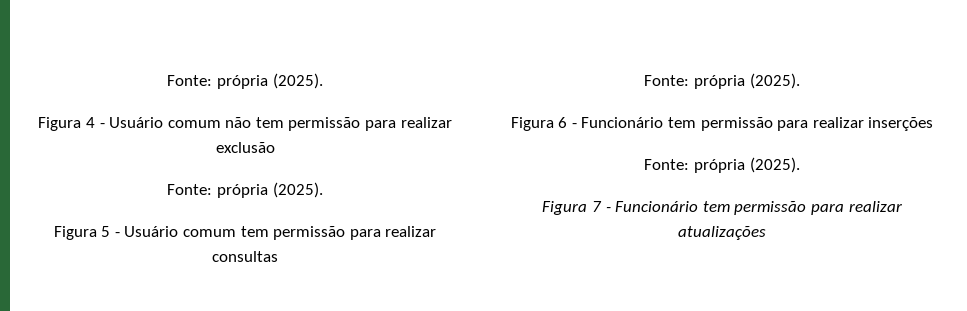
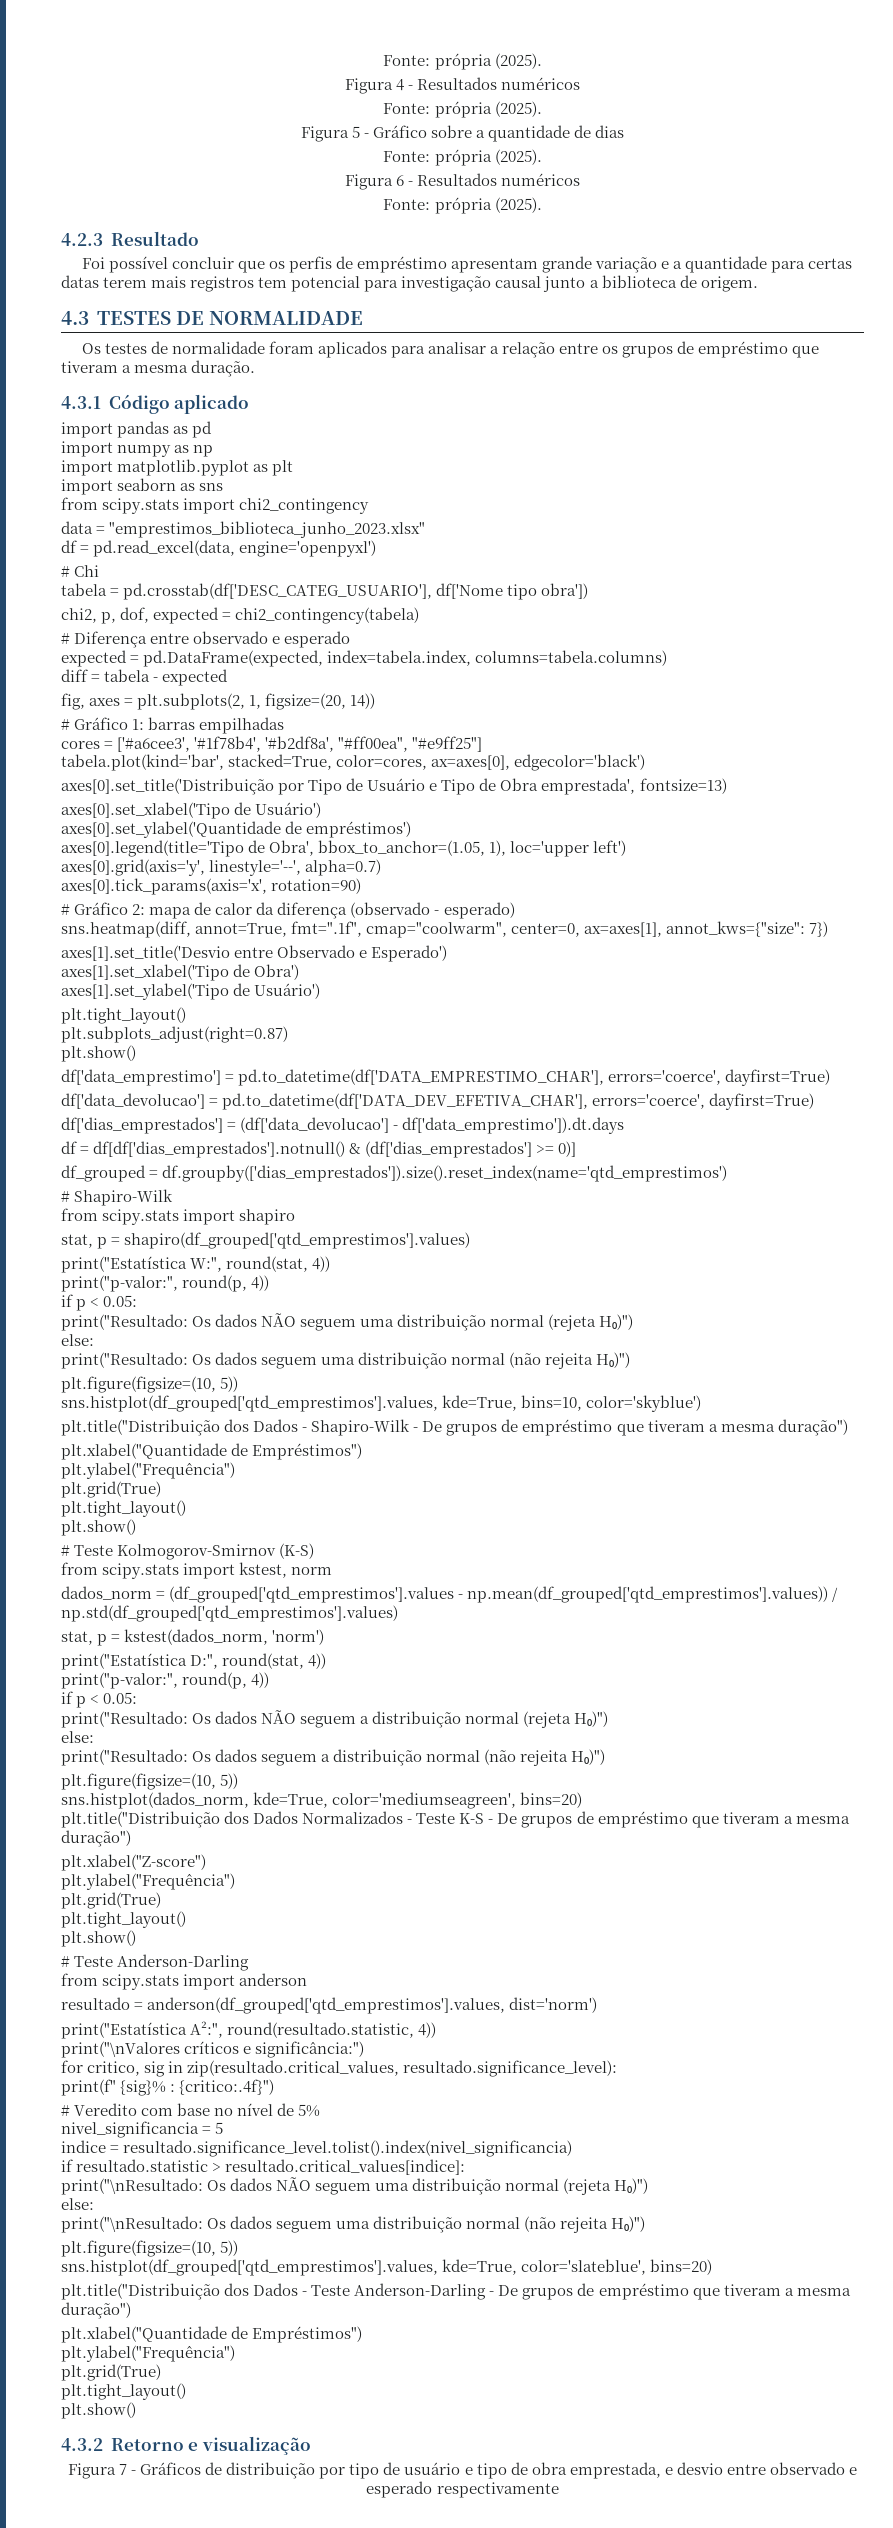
[109,117,452,131] [215,142,275,153] Usuário comum não tem permissão para realizar exclusão -> [417,77,581,90] Resultados numéricos
[124,226,437,240] [212,251,278,262] Usuário comum tem permissão para realizar consultas -> [372,125,625,142] Gráfico sobre a quantidade de dias
[581,117,934,131] [644,157,800,173] [542,201,902,215] [678,226,766,240] Funcionário tem permissão para realizar inserções // Fonte: própria (2025). // Figura 7 - Funcionário tem permissão para realizar atualizações -> [417,173,581,186] [383,197,542,214] [61,231,199,246] [81,256,853,273] [61,275,758,292] [61,311,363,325] [81,341,820,358] [61,360,256,377] [61,394,250,414] [61,421,213,438] [61,441,214,457] [61,459,294,476] [61,478,224,495] [61,497,370,514] [61,521,426,538] [61,540,377,557] [61,565,100,577] [61,583,589,600] [61,607,420,624] [61,631,351,648] [61,650,668,667] [61,669,229,686] [61,693,376,710] [61,717,285,734] [61,736,483,752] [61,754,646,771] [61,778,727,795] [61,802,322,819] [61,821,412,838] [61,840,627,857] [61,859,382,876] [61,878,362,895] [61,902,515,919] [61,921,829,938] [61,945,448,962] [61,964,300,981] [61,983,321,1000] [61,1007,186,1024] [61,1026,288,1043] [61,1045,136,1062] [61,1069,831,1086] [61,1093,815,1110] [61,1117,625,1134] [61,1141,577,1158] [61,1165,728,1182] [61,1189,174,1206] [61,1208,296,1225] [61,1232,471,1249] [61,1256,331,1273] [61,1275,270,1292] [61,1294,138,1311] [61,1313,634,1331] [61,1334,94,1346] [61,1352,631,1369] [61,1376,239,1393] [61,1395,702,1412] [61,1419,848,1436] [61,1443,363,1460] [61,1462,235,1479] [61,1481,161,1498] [61,1500,186,1517] [61,1519,136,1536] [61,1543,315,1560] [61,1562,333,1579] [61,1586,839,1603] [61,1605,398,1622] [61,1629,325,1646] [61,1653,327,1670] [61,1672,270,1689] [61,1691,138,1708] [61,1710,609,1728] [61,1731,94,1743] [61,1749,606,1766] [61,1773,239,1790] [61,1792,583,1809] [61,1811,850,1828] [61,1830,131,1847] [61,1854,206,1871] [61,1873,235,1890] [61,1892,161,1909] [61,1911,186,1928] [61,1930,136,1947] [61,1954,250,1971] [61,1973,308,1990] [61,1997,598,2014] [61,2021,437,2039] [61,2041,365,2058] [61,2060,618,2077] [61,2079,275,2096] [61,2103,321,2117] [61,2121,224,2138] [61,2140,573,2157] [61,2159,466,2175] [61,2177,649,2195] [61,2198,94,2210] [61,2216,646,2233] [61,2240,239,2257] [61,2259,713,2276] [61,2283,851,2300] [61,2302,131,2319] [61,2326,363,2343] [61,2345,235,2362] [61,2364,161,2381] [61,2383,186,2400] [61,2402,136,2419] [61,2436,311,2455] [68,2462,857,2479] [366,2481,559,2498] Resultados numéricos // Fonte: própria (2025). // 4.2.3 Resultado // Foi possível concluir que os perfis de empréstimo apresentam grande variação e a quantidade para certas datas terem mais registros tem potencial para investigação causal junto a biblioteca de origem. // 4.3 TESTES DE NORMALIDADE // Os testes de normalidade foram aplicados para analisar a relação entre os grupos de empréstimo que tiveram a mesma duração. // 4.3.1 Código aplicado // import pandas as pd // import numpy as np // import matplotlib.pyplot as plt // import seaborn as sns // from scipy.stats import chi2_contingency // data = "emprestimos_biblioteca_junho_2023.xlsx" // df = pd.read_excel(data, engine='openpyxl') // # Chi // tabela = pd.crosstab(df['DESC_CATEG_USUARIO'], df['Nome tipo obra']) // chi2, p, dof, expected = chi2_contingency(tabela) // # Diferença entre observado e esperado // expected = pd.DataFrame(expected, index=tabela.index, columns=tabela.columns) // diff = tabela - expected // fig, axes = plt.subplots(2, 1, figsize=(20, 14)) // # Gráfico 1: barras empilhadas // cores = ['#a6cee3', '#1f78b4', '#b2df8a', "#ff00ea", "#e9ff25"] // tabela.plot(kind='bar', stacked=True, color=cores, ax=axes[0], edgecolor='black') // axes[0].set_title('Distribuição por Tipo de Usuário e Tipo de Obra emprestada', fontsize=13) // axes[0].set_xlabel('Tipo de Usuário') // axes[0].set_ylabel('Quantidade de empréstimos') // axes[0].legend(title='Tipo de Obra', bbox_to_anchor=(1.05, 1), loc='upper left') // axes[0].grid(axis='y', linestyle='--', alpha=0.7) // axes[0].tick_params(axis='x', rotation=90) // # Gráfico 2: mapa de calor da diferença (observado - esperado) // sns.heatmap(diff, annot=True, fmt=".1f", cmap="coolwarm", center=0, ax=axes[1], annot_kws={"size": 7}) // axes[1].set_title('Desvio entre Observado e Esperado') // axes[1].set_xlabel('Tipo de Obra') // axes[1].set_ylabel('Tipo de Usuário') // plt.tight_layout() // plt.subplots_adjust(right=0.87) // plt.show() // df['data_emprestimo'] = pd.to_datetime(df['DATA_EMPRESTIMO_CHAR'], errors='coerce', dayfirst=True) // df['data_devolucao'] = pd.to_datetime(df['DATA_DEV_EFETIVA_CHAR'], errors='coerce', dayfirst=True) // df['dias_emprestados'] = (df['data_devolucao'] - df['data_emprestimo']).dt.days // df = df[df['dias_emprestados'].notnull() & (df['dias_emprestados'] >= 0)] // df_grouped = df.groupby(['dias_emprestados']).size().reset_index(name='qtd_emprestimos') // # Shapiro-Wilk // from scipy.stats import shapiro // stat, p = shapiro(df_grouped['qtd_emprestimos'].values) // print("Estatística W:", round(stat, 4)) // print("p-valor:", round(p, 4)) // if p < 0.05: // print("Resultado: Os dados NÃO seguem uma distribuição normal (rejeta H₀)") // else: // print("Resultado: Os dados seguem uma distribuição normal (não rejeita H₀)") // plt.figure(figsize=(10, 5)) // sns.histplot(df_grouped['qtd_emprestimos'].values, kde=True, bins=10, color='skyblue') // plt.title("Distribuição dos Dados - Shapiro-Wilk - De grupos de empréstimo que tiveram a mesma duração") // plt.xlabel("Quantidade de Empréstimos") // plt.ylabel("Frequência") // plt.grid(True) // plt.tight_layout() // plt.show() // # Teste Kolmogorov-Smirnov (K-S) // from scipy.stats import kstest, norm // dados_norm = (df_grouped['qtd_emprestimos'].values - np.mean(df_grouped['qtd_emprestimos'].values)) / np.std(df_grouped['qtd_emprestimos'].values) // stat, p = kstest(dados_norm, 'norm') // print("Estatística D:", round(stat, 4)) // print("p-valor:", round(p, 4)) // if p < 0.05: // print("Resultado: Os dados NÃO seguem a distribuição normal (rejeta H₀)") // else: // print("Resultado: Os dados seguem a distribuição normal (não rejeita H₀)") // plt.figure(figsize=(10, 5)) // sns.histplot(dados_norm, kde=True, color='mediumseagreen', bins=20) // plt.title("Distribuição dos Dados Normalizados - Teste K-S - De grupos de empréstimo que tiveram a mesma duração") // plt.xlabel("Z-score") // plt.ylabel("Frequência") // plt.grid(True) // plt.tight_layout() // plt.show() // # Teste Anderson-Darling // from scipy.stats import anderson // resultado = anderson(df_grouped['qtd_emprestimos'].values, dist='norm') // print("Estatística A²:", round(resultado.statistic, 4)) // print("\nValores críticos e significância:") // for critico, sig in zip(resultado.critical_values, resultado.significance_level): // print(f" {sig}% : {critico:.4f}") // # Veredito com base no nível de 5% // nivel_significancia = 5 // indice = resultado.significance_level.tolist().index(nivel_significancia) // if resultado.statistic > resultado.critical_values[indice]: // print("\nResultado: Os dados NÃO seguem uma distribuição normal (rejeta H₀)") // else: // print("\nResultado: Os dados seguem uma distribuição normal (não rejeita H₀)") // plt.figure(figsize=(10, 5)) // sns.histplot(df_grouped['qtd_emprestimos'].values, kde=True, color='slateblue', bins=20) // plt.title("Distribuição dos Dados - Teste Anderson-Darling - De grupos de empréstimo que tiveram a mesma duração") // plt.xlabel("Quantidade de Empréstimos") // plt.ylabel("Frequência") // plt.grid(True) // plt.tight_layout() // plt.show() // 4.3.2 Retorno e visualização // Figura 7 - Gráficos de distribuição por tipo de usuário e tipo de obra emprestada, e desvio entre observado e esperado respectivamente

